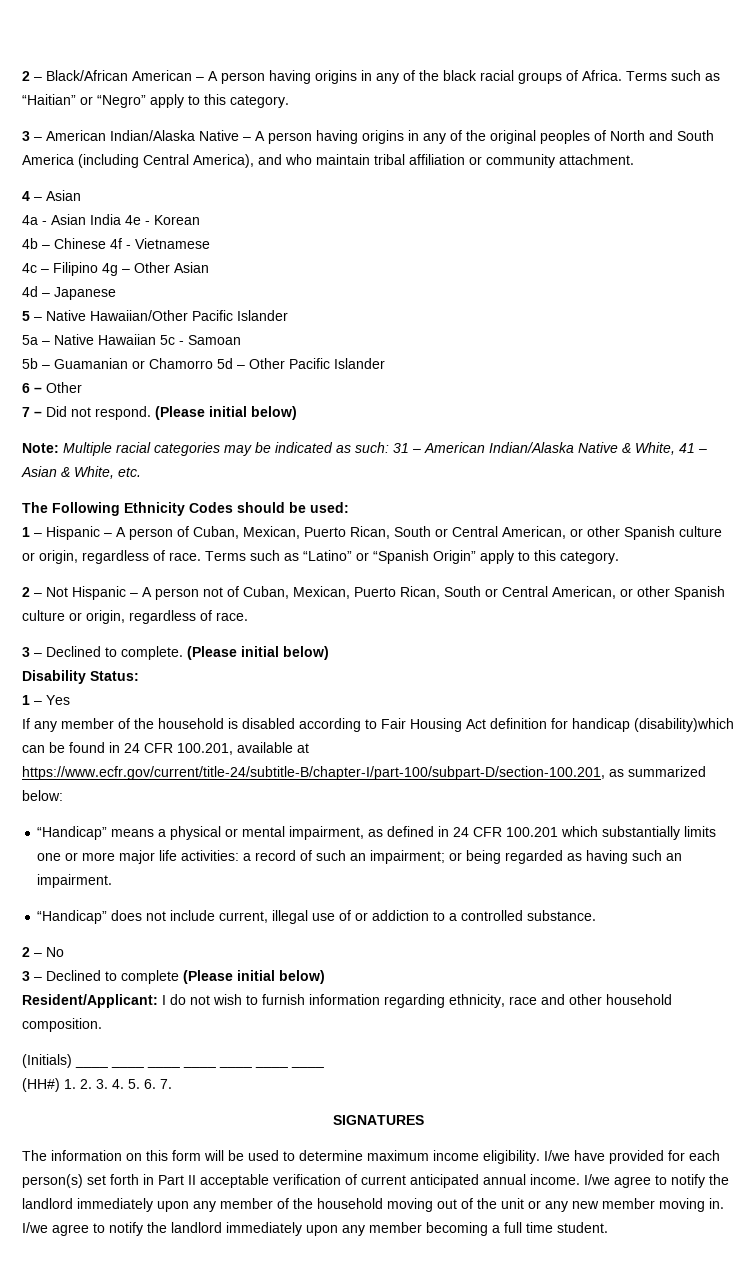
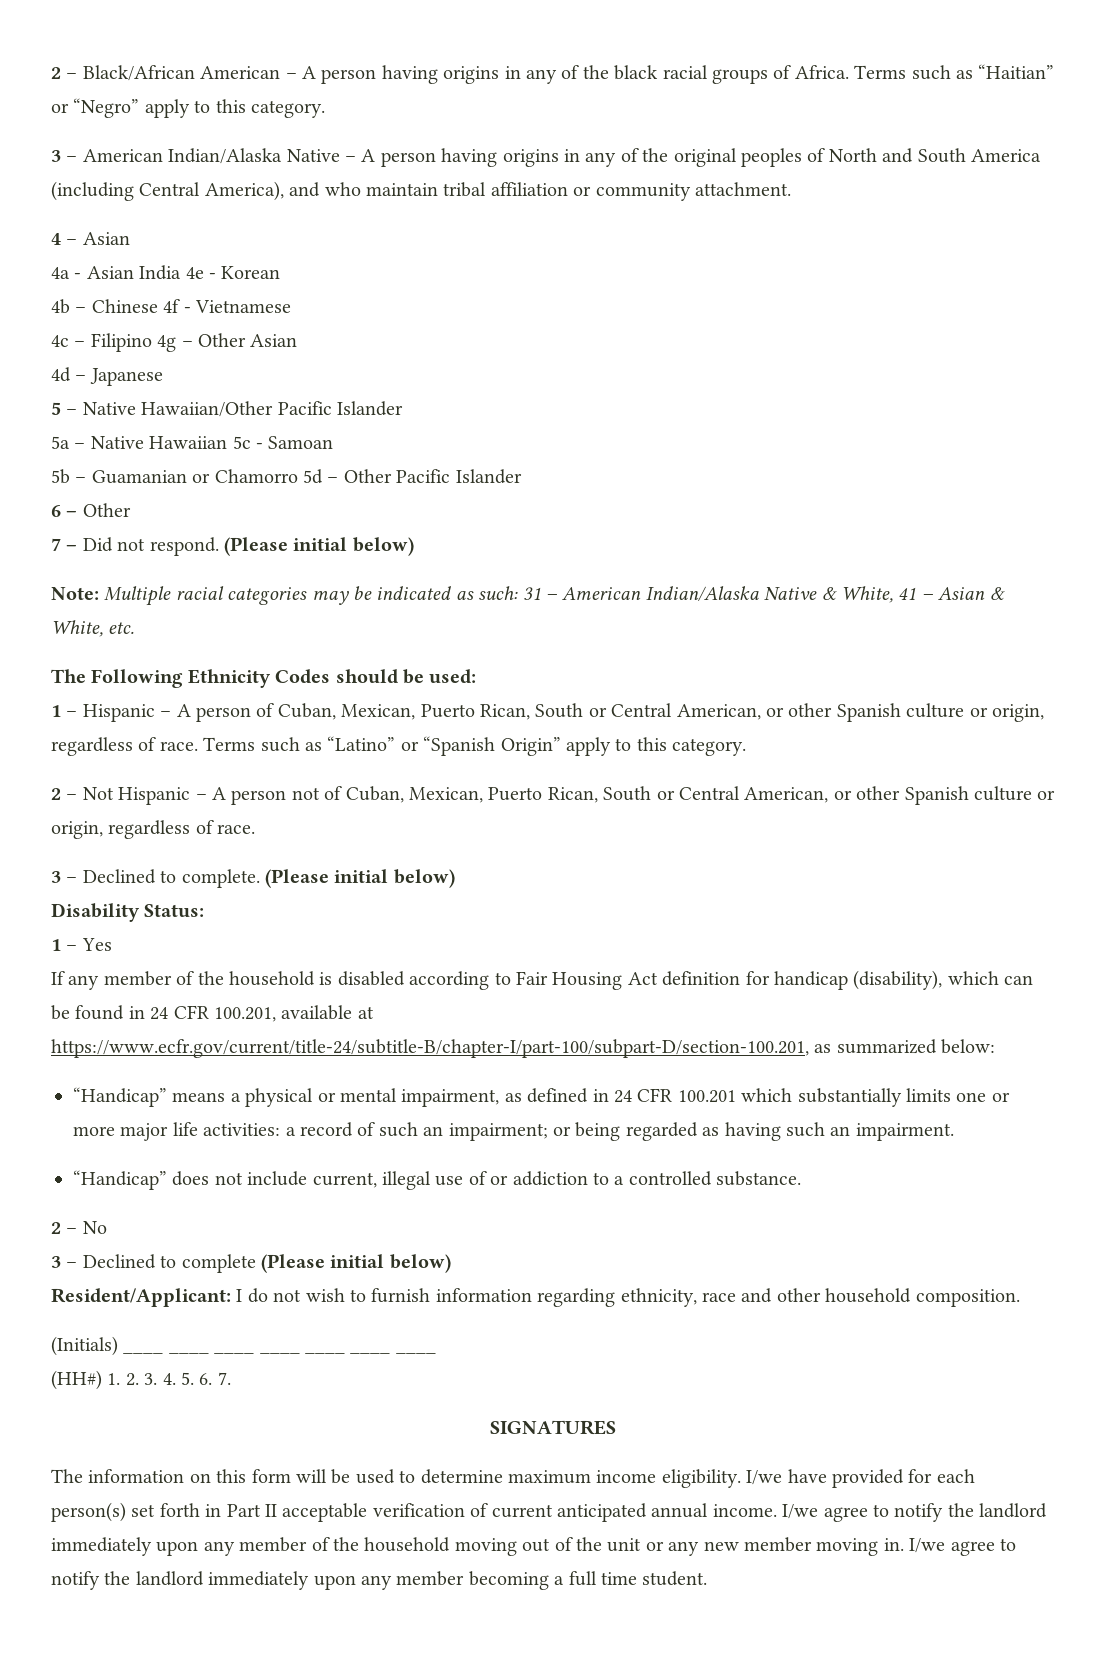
[634,718,734,732] (disability)which -> [853,970,999,990] (disability), which

